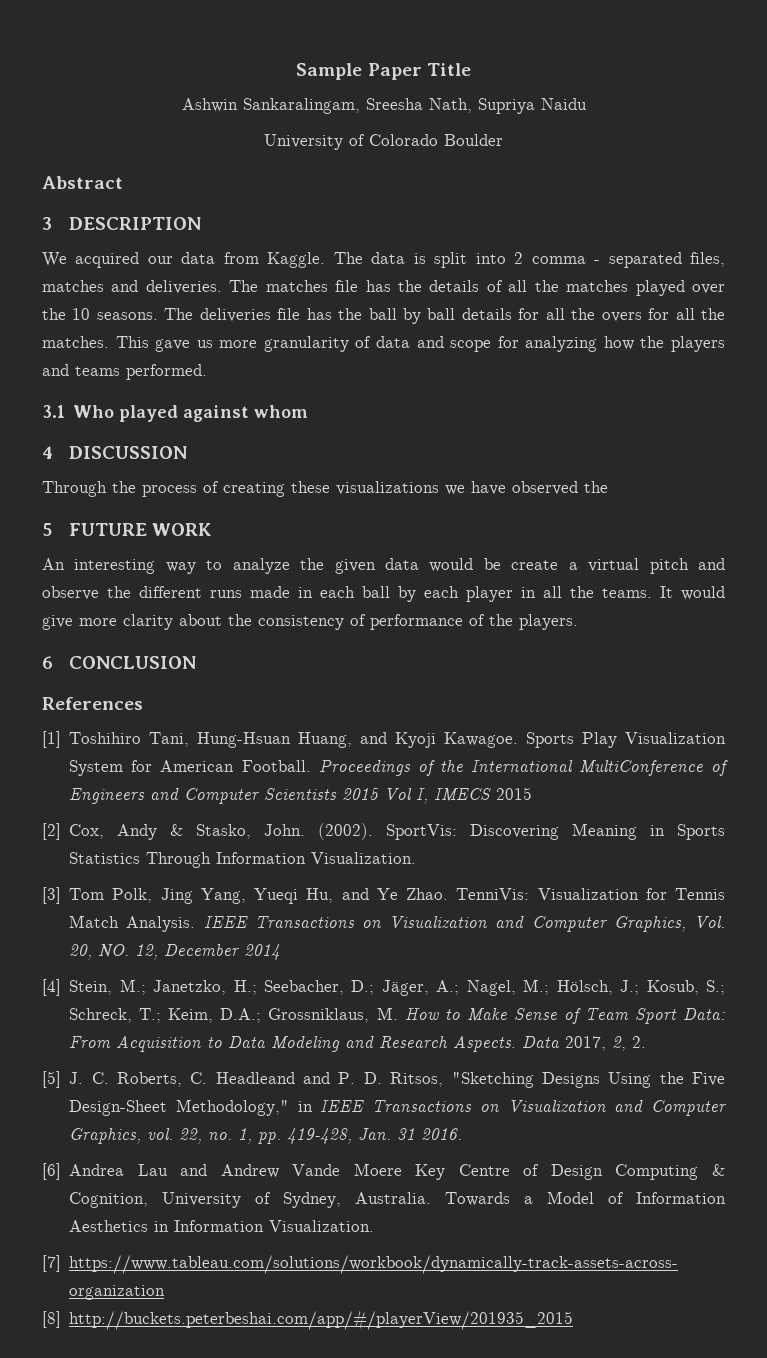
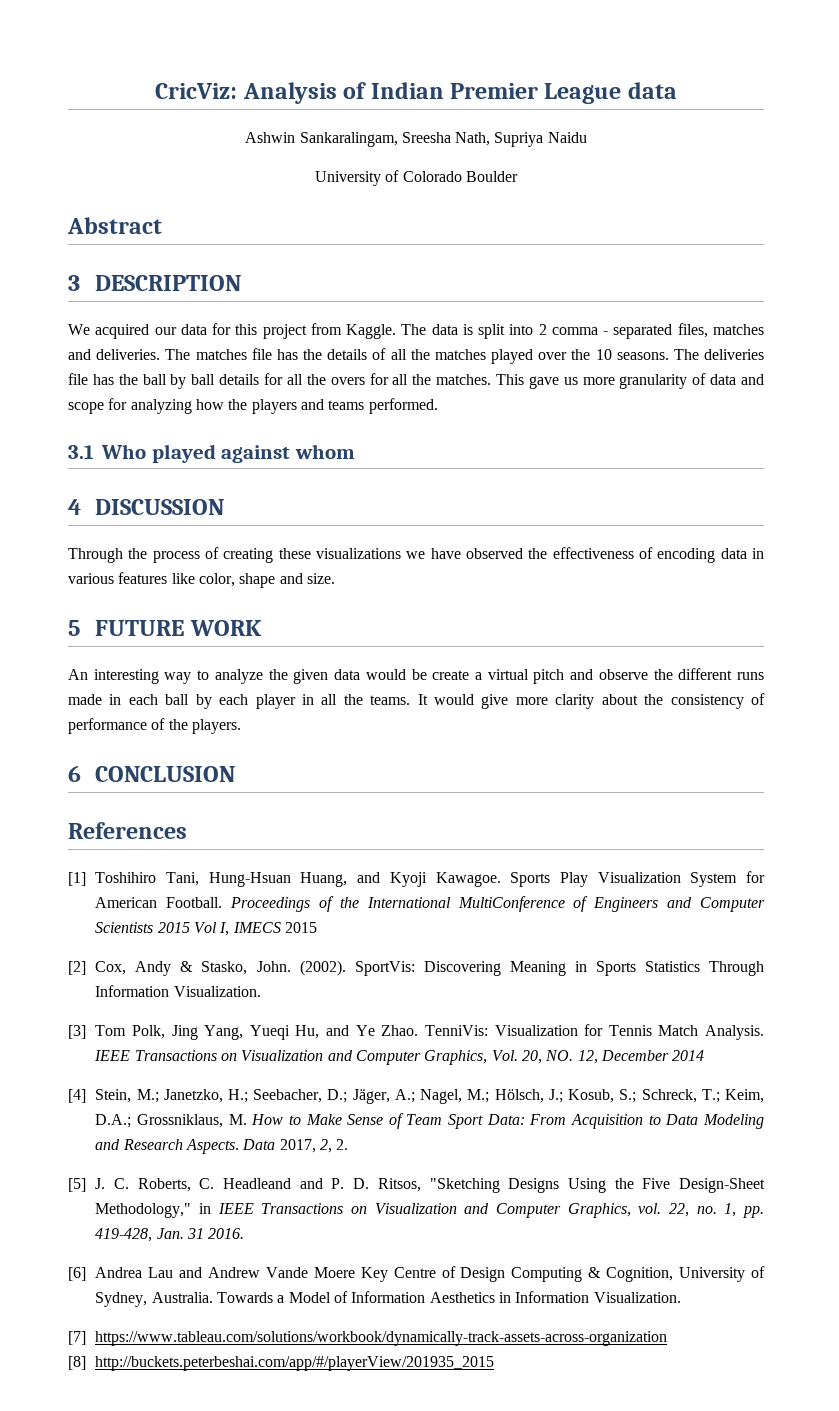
[296,63,471,80] Sample Paper Title -> [155,82,677,104] CricViz: Analysis of Indian Premier League data
(216, 258) none -> [212,323,307,339] for this project
(608, 487) none -> [552,547,765,563] [68,572,335,588] effectiveness of encoding data in various features like color, shape and size.

